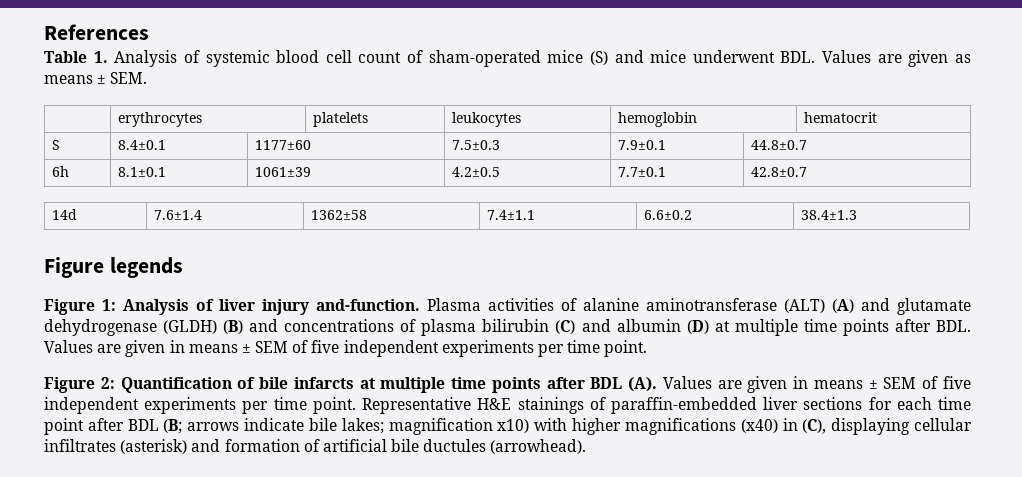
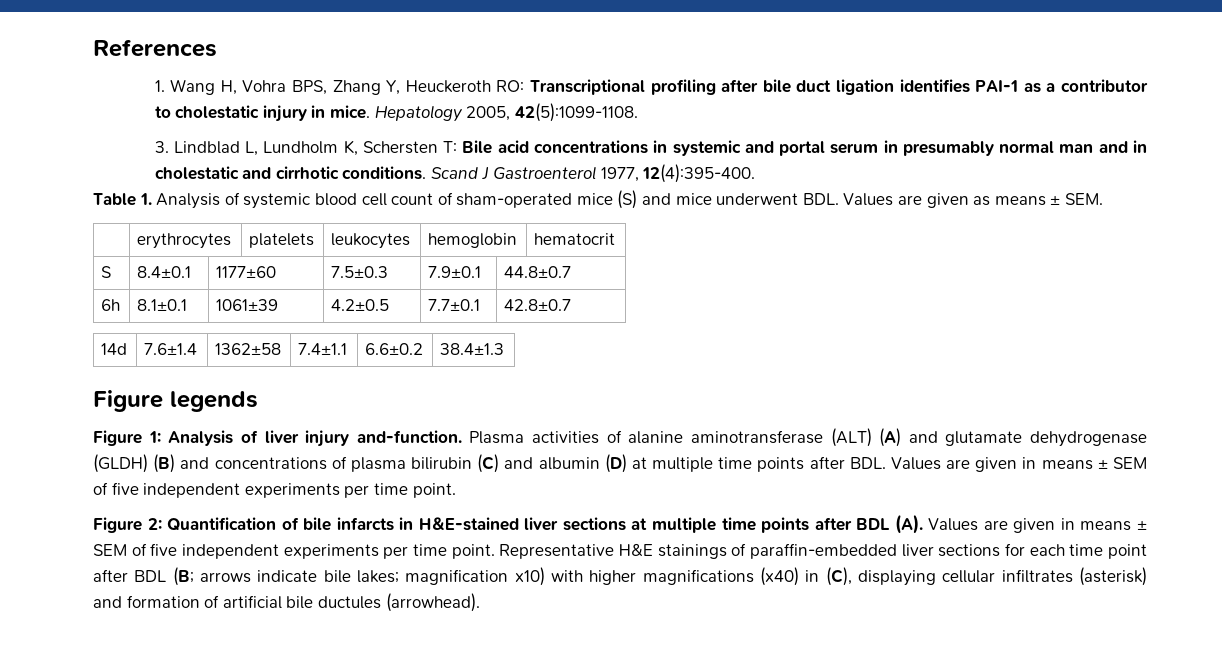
(149, 32) none -> [154,79,1148,95] [154,103,638,122] [154,140,1147,156] [154,164,756,183] // 1. Wang H, Vohra BPS, Zhang Y, Heuckeroth RO: Transcriptional profiling after bile duct ligation identifies PAI-1 as a contributor to cholestatic injury in mice. Hepatology 2005, 42(5):1099-1108. // 3. Lindblad L, Lundholm K, Schersten T: Bile acid concentrations in systemic and portal serum in presumably normal man and in cholestatic and cirrhotic conditions. Scand J Gastroenterol 1977, 12(4):395-400.
(354, 383) none -> [399,517,626,531] in H&E-stained liver sections

